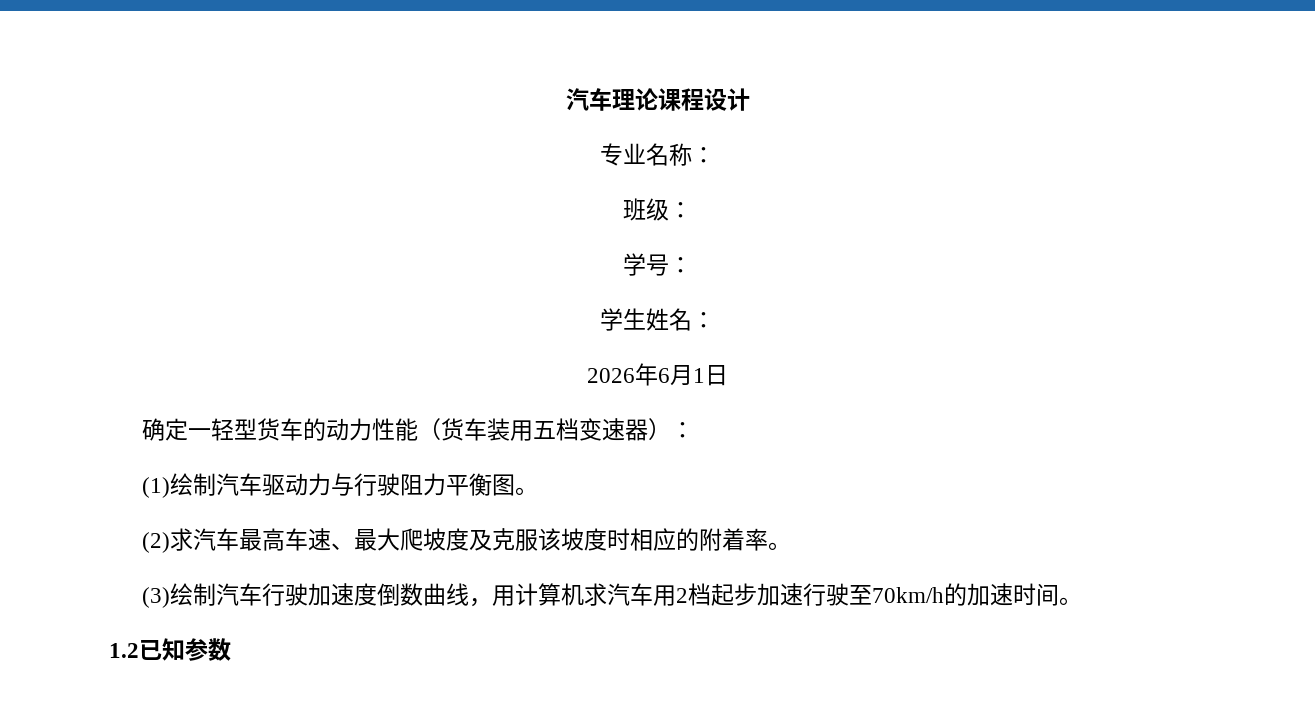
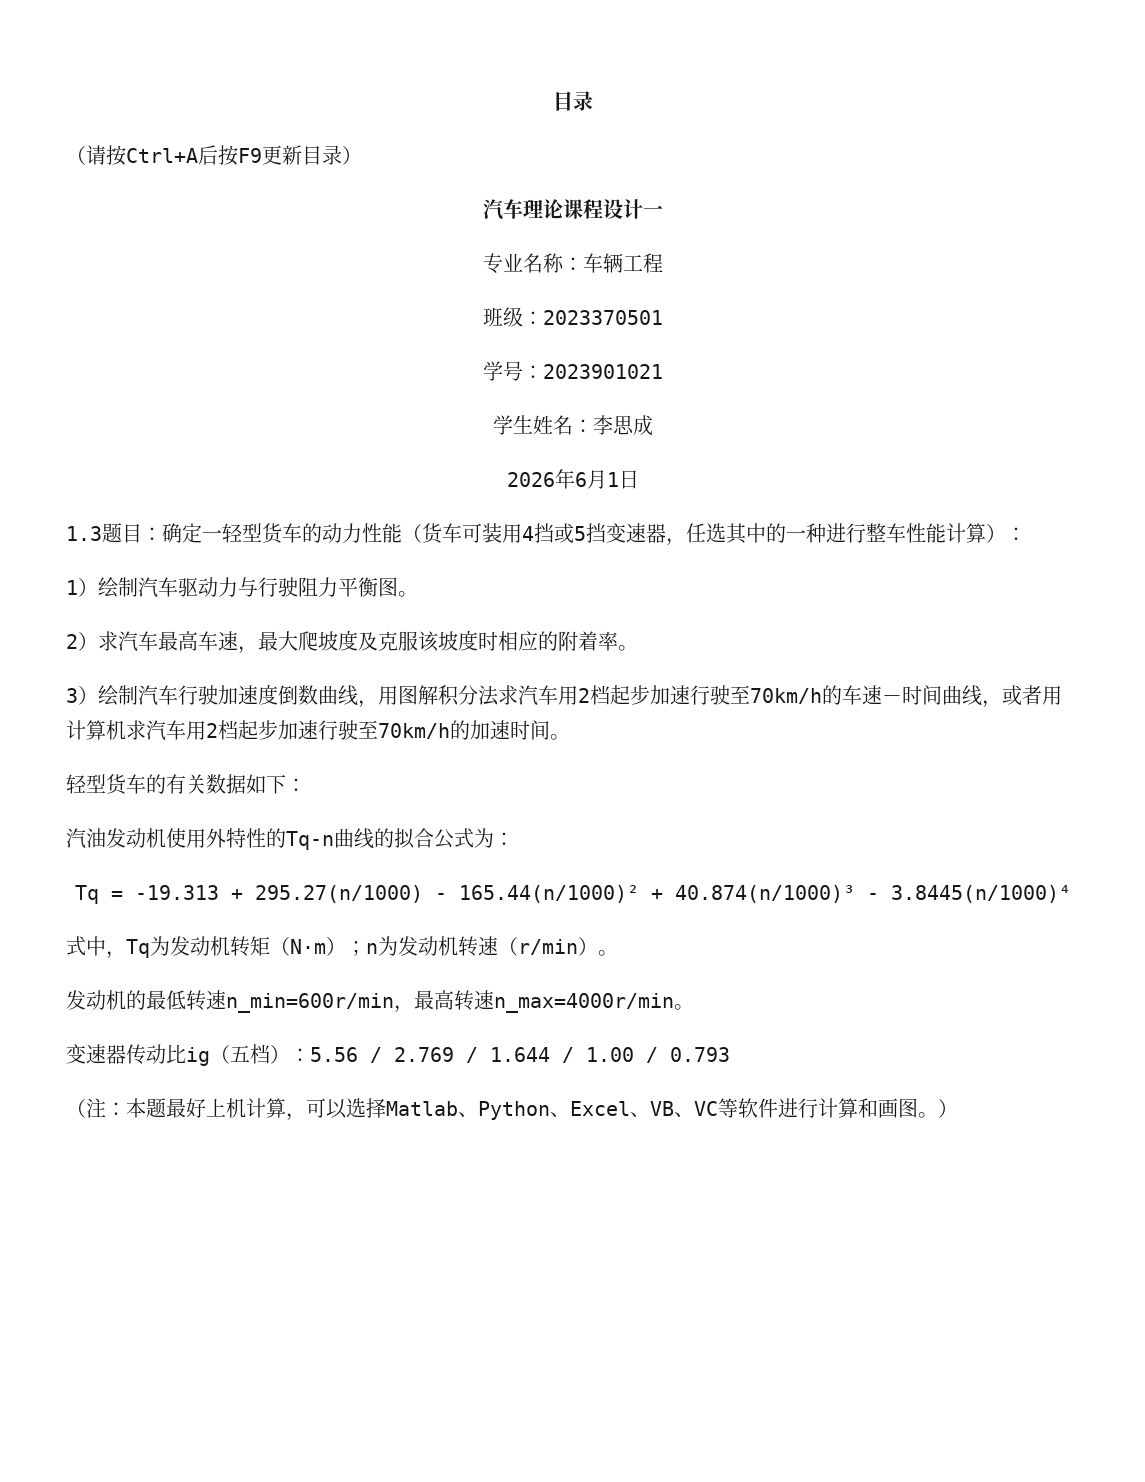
(565, 99) none -> [552,91,593,111] [66,145,362,166] 目录 // （请按Ctrl+A后按F9更新目录） //
(750, 99) none -> [642,205,663,217] 一
(715, 155) none -> [582,253,663,273] 车辆工程
(692, 210) none -> [542,310,663,325] 2023370501
(692, 265) none -> [542,364,663,379] 2023901021
(715, 320) none -> [592,415,653,436] 李思成
(728, 375) none -> [66,523,162,543] 1.3题目：
[486,418,648,441] 装用五档变速器 -> [462,523,986,546] 可装用4挡或5挡变速器，任选其中的一种进行整车性能计算
[141,477,170,498] (1) -> [66,578,98,597] 1）
[141,532,170,553] (2) -> [66,632,98,651] 2）
[330,543,354,550] 、 -> [238,646,258,654] ，
[141,587,170,608] (3) -> [66,686,98,705] 3）
(515, 595) none -> [398,685,1062,708] 图解积分法求汽车用2档起步加速行驶至70km/h的车速－时间曲线，或者用
[109,638,231,661] 1.2已知参数 -> [66,774,306,795] [66,828,514,850] [74,885,1071,904] [66,936,618,959] [66,990,694,1013] [66,1044,730,1066] [66,1098,958,1121] 轻型货车的有关数据如下： // 汽油发动机使用外特性的Tq-n曲线的拟合公式为： // Tq = -19.313 + 295.27(n/1000) - 165.44(n/1000)² + 40.874(n/1000)³ - 3.8445(n/1000)⁴ // 式中，Tq为发动机转矩（N·m）；n为发动机转速（r/min）。 // 发动机的最低转速n_min=600r/min，最高转速n_max=4000r/min。 // 变速器传动比ig（五档）：5.56 / 2.769 / 1.644 / 1.00 / 0.793 // （注：本题最好上机计算，可以选择Matlab、Python、Excel、VB、VC等软件进行计算和画图。）

